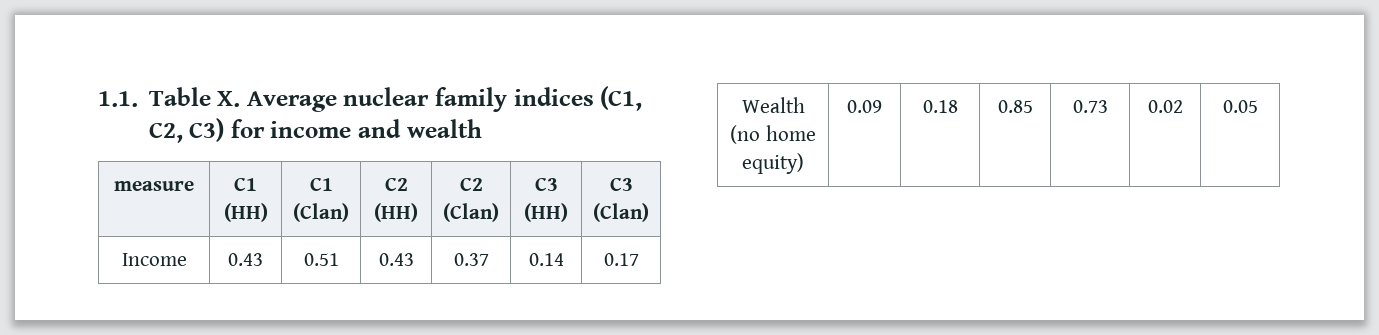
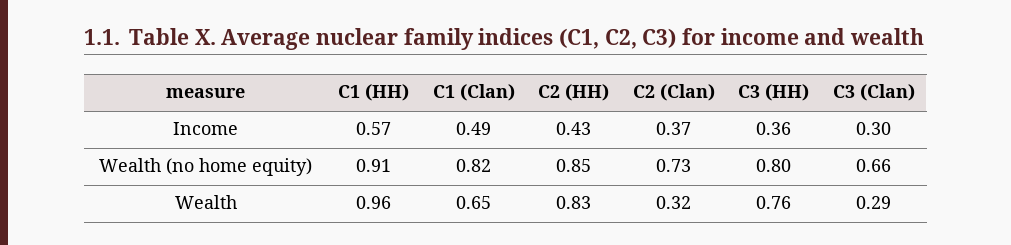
[228,253,263,266] [303,253,339,266] 0.43 | 0.51 -> [356,122,391,135] [456,122,491,135] 0.57 | 0.49
[528,253,564,266] [603,253,639,266] 0.14 | 0.17 -> [756,122,791,135] [856,122,891,135] 0.36 | 0.30
[847,100,882,113] [922,100,958,113] 0.09 | 0.18 -> [356,159,391,172] [456,159,491,172] 0.91 | 0.82
[1147,100,1183,113] [1222,100,1258,113] 0.02 | 0.05 -> [756,159,791,172] [856,159,891,172] [174,195,237,209] [356,196,391,209] [456,196,491,209] [556,196,591,209] [656,196,691,209] [756,196,791,209] [856,196,891,209] 0.80 | 0.66 // Wealth | 0.96 | 0.65 | 0.83 | 0.32 | 0.76 | 0.29

